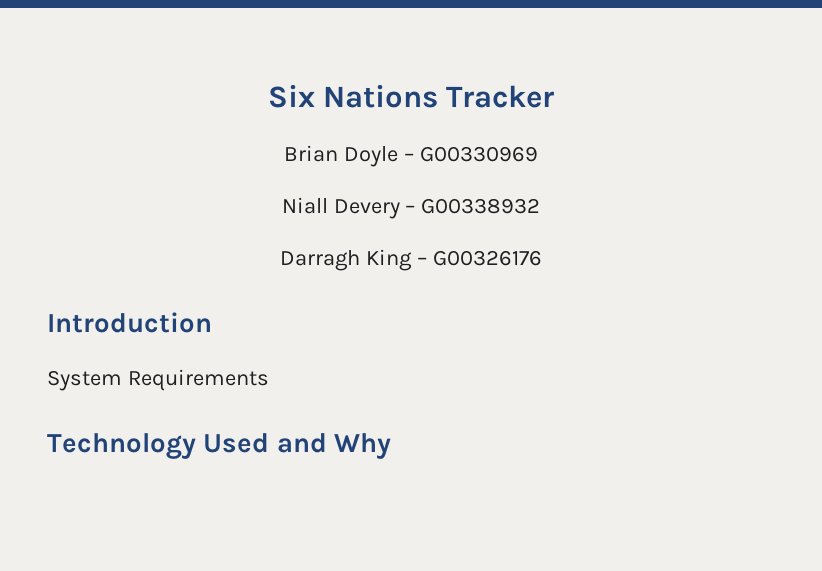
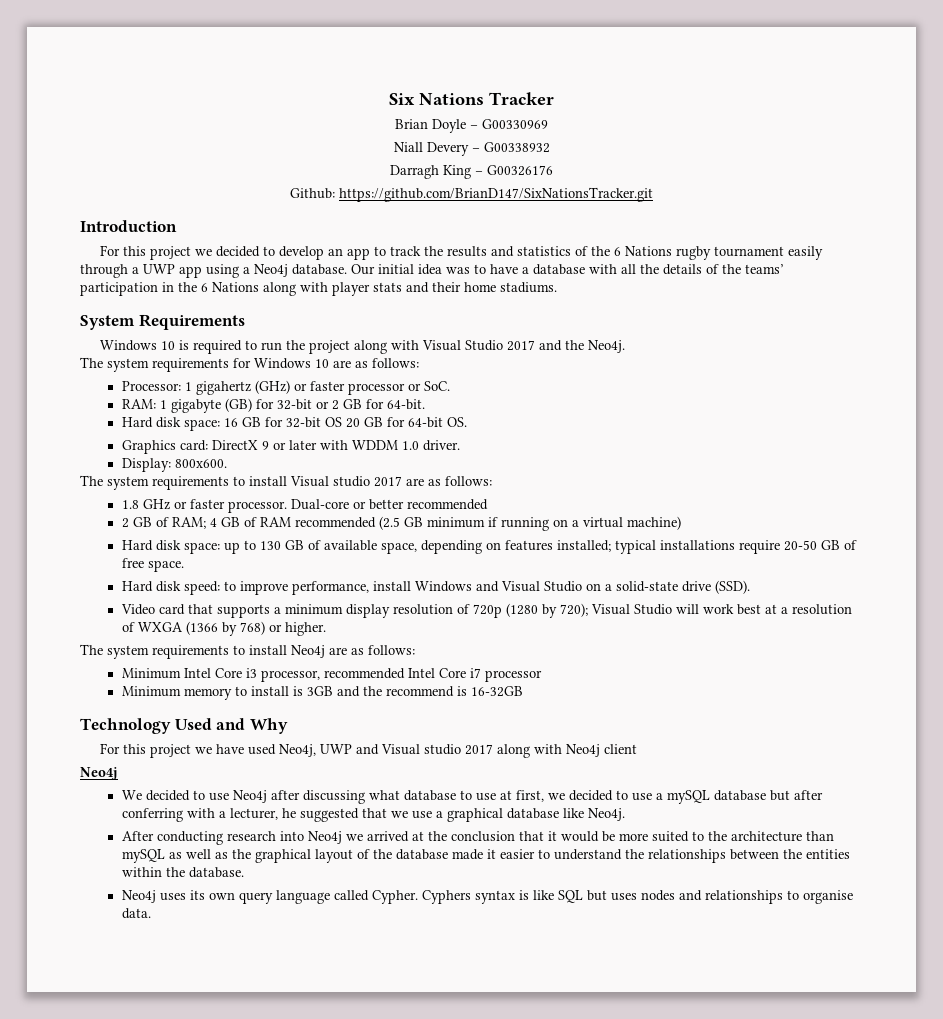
(542, 258) none -> [290,187,653,202] // Github: https://github.com/BrianD147/SixNationsTracker.git
[47,369,269,391] [47,433,392,459] System Requirements // Technology Used and Why -> [100,245,824,260] [80,264,784,278] [80,282,557,296] [80,314,245,330] [100,340,626,354] [80,357,419,372] [121,380,450,395] [121,398,425,413] [121,417,467,431] [121,440,460,454] [121,458,227,472] [80,475,492,490] [121,499,488,513] [121,516,681,531] [121,540,857,554] [121,558,184,572] [121,580,750,595] [120,603,852,618] [121,621,326,636] [80,644,415,659] [121,668,542,682] [121,686,523,700] [80,718,288,734] [100,743,638,758] [80,767,118,780] [121,790,823,804] [121,808,625,822] [121,831,834,845] [121,849,850,863] [121,867,244,878] [121,890,853,904] [121,908,151,919] For this project we decided to develop an app to track the results and statistics of the 6 Nations rugby tournament easily through a UWP app using a Neo4j database. Our initial idea was to have a database with all the details of the teams’ participation in the 6 Nations along with player stats and their home stadiums. // System Requirements // Windows 10 is required to run the project along with Visual Studio 2017 and the Neo4j. // The system requirements for Windows 10 are as follows: // Processor: 1 gigahertz (GHz) or faster processor or SoC. // RAM: 1 gigabyte (GB) for 32-bit or 2 GB for 64-bit. // Hard disk space: 16 GB for 32-bit OS 20 GB for 64-bit OS. // Graphics card: DirectX 9 or later with WDDM 1.0 driver. // Display: 800x600. // The system requirements to install Visual studio 2017 are as follows: // 1.8 GHz or faster processor. Dual-core or better recommended // 2 GB of RAM; 4 GB of RAM recommended (2.5 GB minimum if running on a virtual machine) // Hard disk space: up to 130 GB of available space, depending on features installed; typical installations require 20-50 GB of free space. // Hard disk speed: to improve performance, install Windows and Visual Studio on a solid-state drive (SSD). // Video card that supports a minimum display resolution of 720p (1280 by 720); Visual Studio will work best at a resolution of WXGA (1366 by 768) or higher. // The system requirements to install Neo4j are as follows: // Minimum Intel Core i3 processor, recommended Intel Core i7 processor // Minimum memory to install is 3GB and the recommend is 16-32GB // Technology Used and Why // For this project we have used Neo4j, UWP and Visual studio 2017 along with Neo4j client // Neo4j // We decided to use Neo4j after discussing what database to use at first, we decided to use a mySQL database but after conferring with a lecturer, he suggested that we use a graphical database like Neo4j. // After conducting research into Neo4j we arrived at the conclusion that it would be more suited to the architecture than mySQL as well as the graphical layout of the database made it easier to understand the relationships between the entities within the database. // Neo4j uses its own query language called Cypher. Cyphers syntax is like SQL but uses nodes and relationships to organise data.

